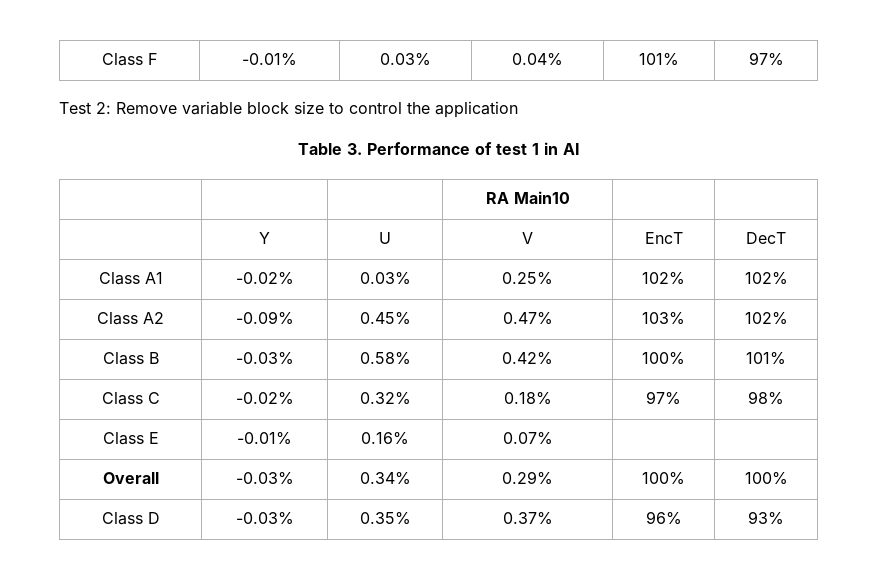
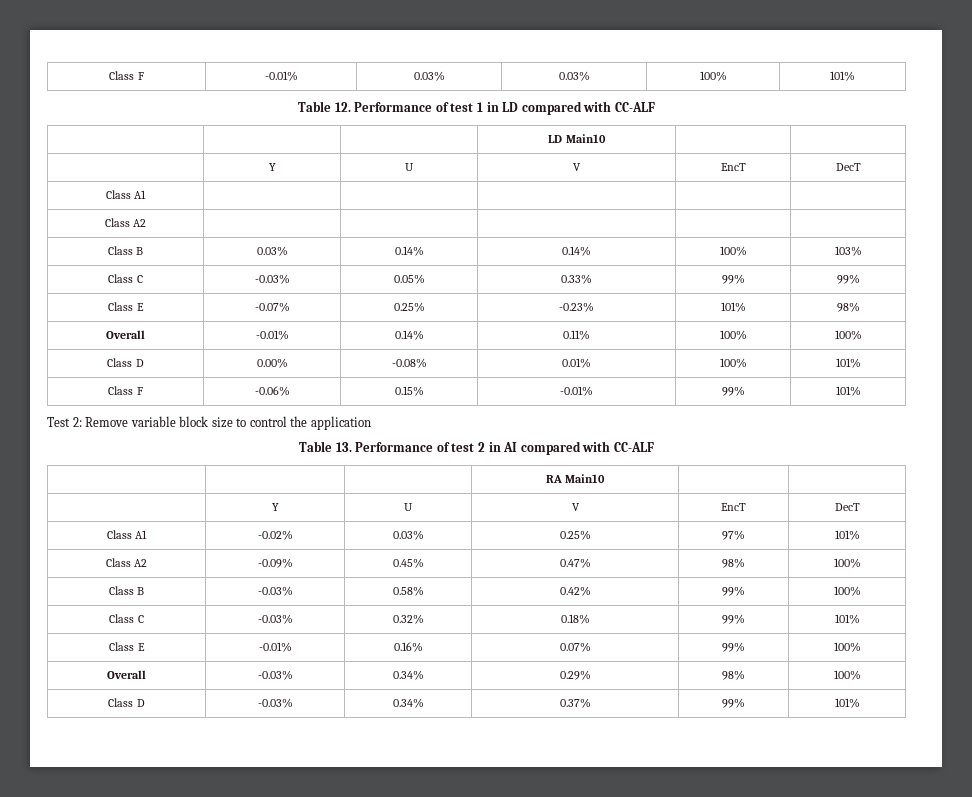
[512,53,563,66] [639,53,679,66] [748,52,784,66] 0.04% | 101% | 97% -> [558,71,590,81] [699,71,727,81] [830,71,855,81] [298,101,655,115] [548,134,606,143] [268,163,276,171] [405,163,414,171] [573,163,581,171] [720,163,746,171] [835,163,861,171] [105,190,147,199] [104,218,147,227] [107,246,144,255] [256,246,288,256] [394,246,424,256] [562,246,591,256] [719,246,747,256] [834,246,862,256] [108,274,143,283] [254,274,290,284] [393,274,425,284] [561,274,592,284] [721,274,745,284] [836,274,860,284] [108,302,144,311] [254,302,290,312] [393,302,425,312] [559,302,594,312] [720,302,746,312] [836,302,860,312] [106,330,145,339] [255,330,289,340] [394,330,424,340] [563,330,590,340] [719,330,747,340] [834,330,862,340] [107,358,144,367] [256,358,288,368] [391,358,427,368] [562,358,591,368] [719,358,747,368] [835,358,861,368] [108,386,143,395] [254,386,290,396] [394,386,424,396] [560,386,593,396] [721,386,745,396] [835,386,861,396] 0.03% | 100% | 101% // Table 12. Performance of test 1 in LD compared with CC-ALF // | | | LD Main10 | | // | Y | U | V | EncT | DecT // Class A1 | | | | | // Class A2 | | | | | // Class B | 0.03% | 0.14% | 0.14% | 100% | 103% // Class C | -0.03% | 0.05% | 0.33% | 99% | 99% // Class E | -0.07% | 0.25% | -0.23% | 101% | 98% // Overall | -0.01% | 0.14% | 0.11% | 100% | 100% // Class D | 0.00% | -0.08% | 0.01% | 100% | 101% // Class F | -0.06% | 0.15% | -0.01% | 99% | 101%
[346,142,539,155] 3. Performance of test 1 -> [335,442,485,452] 13. Performance of test 2
(580, 149) none -> [520,441,654,455] compared with CC-ALF
[642,272,685,285] [744,272,788,285] 102% | 102% -> [722,530,745,540] [834,530,860,540] 97% | 101%
[642,312,685,325] [744,312,788,325] 103% | 102% -> [722,558,745,568] [833,558,861,568] 98% | 100%
[642,352,685,365] [746,352,786,365] [101,392,160,405] [235,392,294,405] | 100% | 101% // Class C | -0.02% -> [722,586,745,596] [833,586,861,596] [109,614,144,623] [257,614,293,624] | 99% | 100% // Class C | -0.03%
[646,391,681,405] [748,391,784,405] 97% | 98% -> [722,614,745,624] [834,614,860,624] 99% | 101%
(553, 438) | -> [722,642,745,652] [833,642,861,652] 99% | 100%
[642,472,685,485] 100% -> [722,670,745,680] 98%
[359,512,411,525] 0.35% -> [392,698,424,708] 0.34%
[645,511,682,525] [748,511,784,525] 96% | 93% -> [722,698,745,708] [834,698,860,708] 99% | 101%

